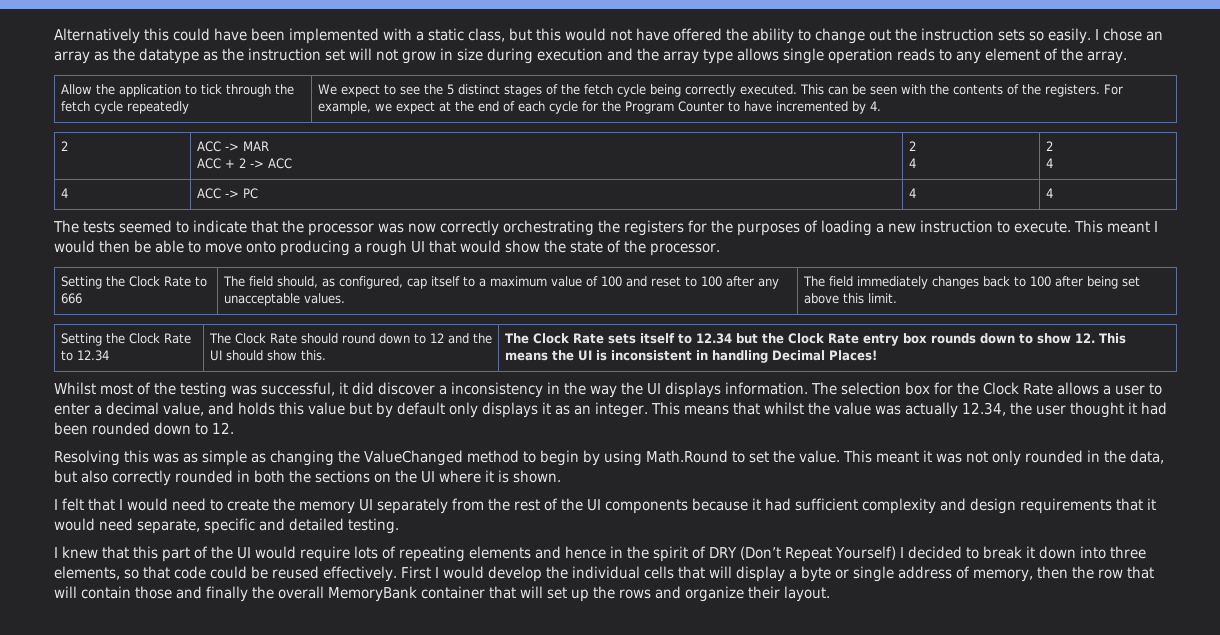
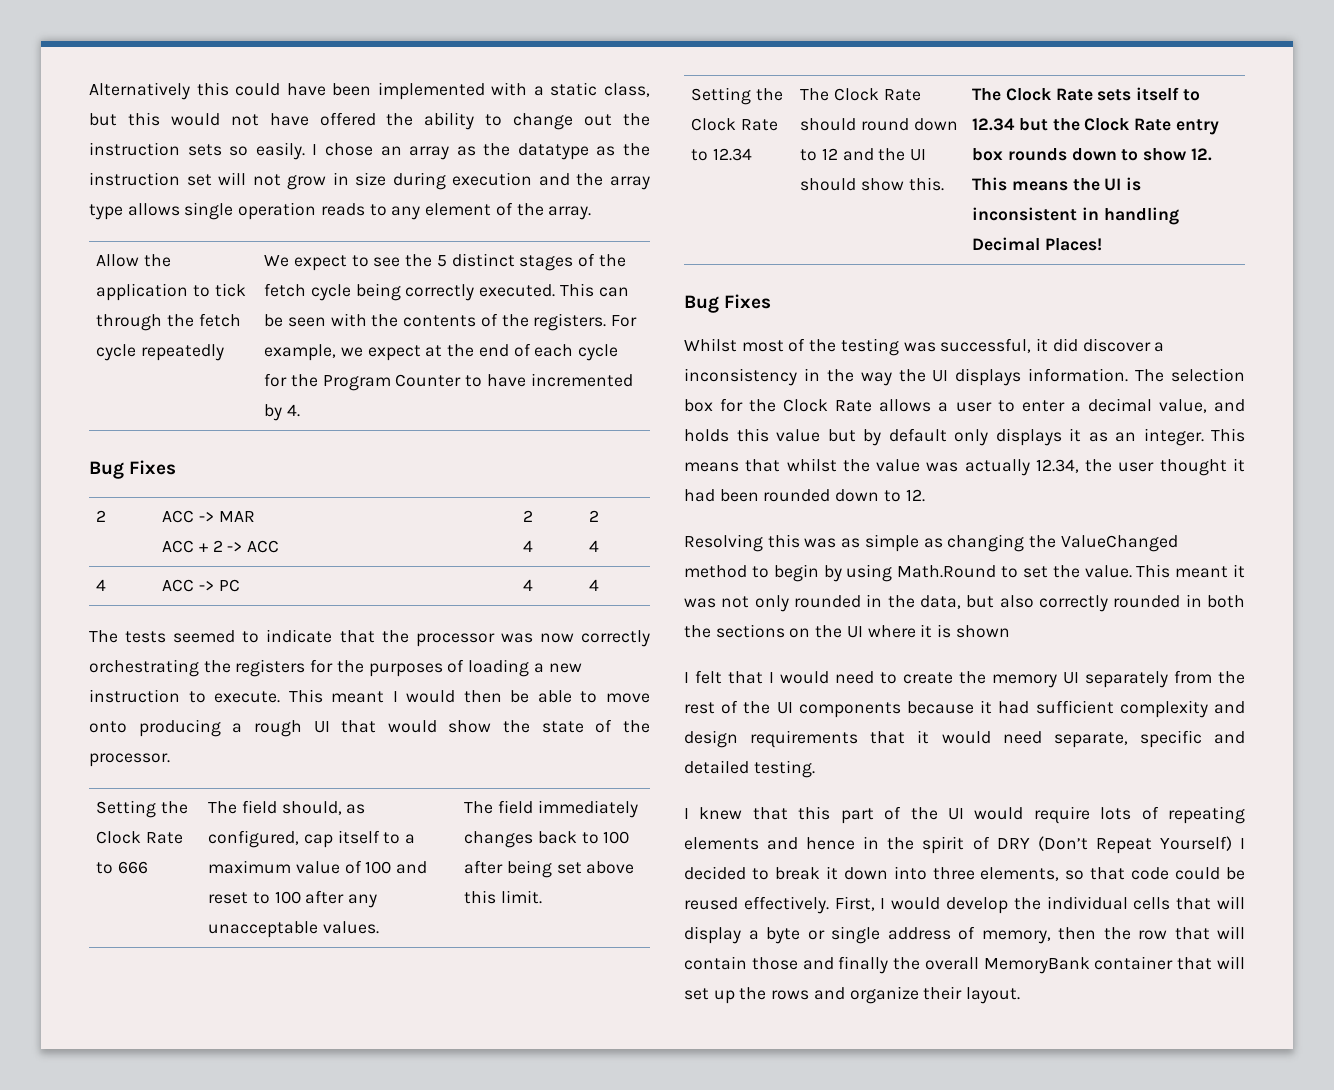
(881, 106) none -> [89,460,177,479] // Bug Fixes
(877, 355) none -> [684,294,772,313] // Bug Fixes
[513,470,561,483] shown. -> [955,625,1010,638] shown
[400,566,431,579] First -> [834,896,875,911] First,

